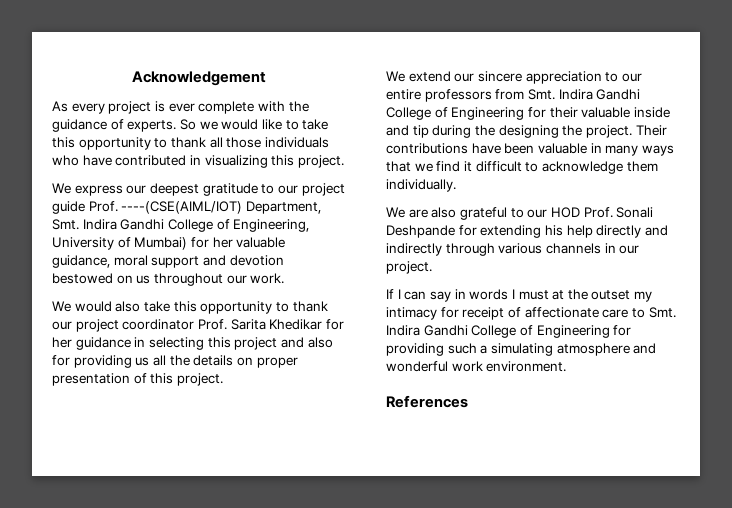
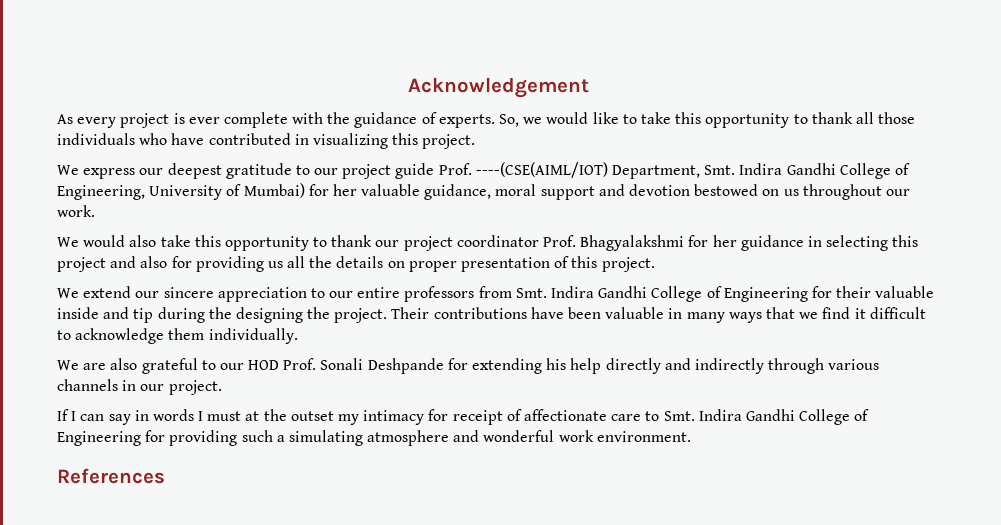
[179,119,196,130] So -> [499,114,520,127] So,
[230,319,323,330] Sarita Khedikar -> [580,235,685,251] Bhagyalakshmi

